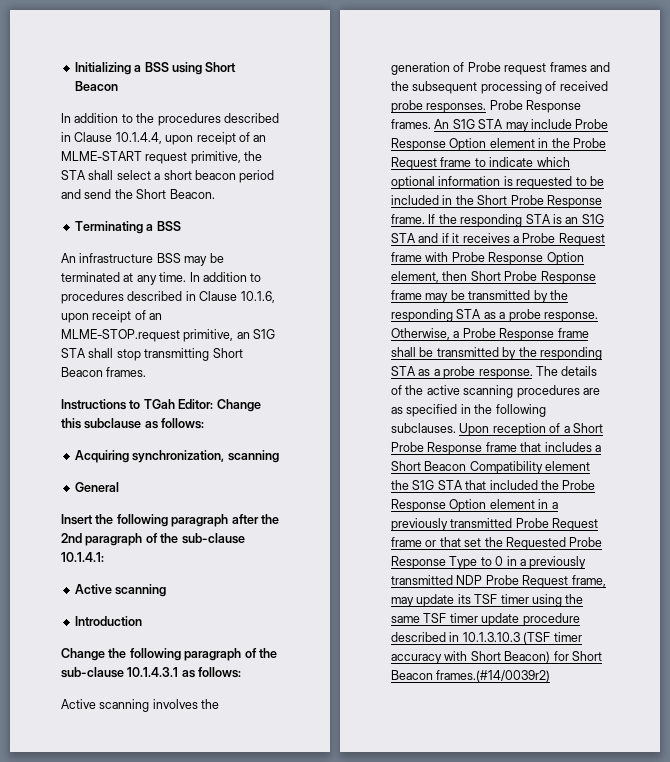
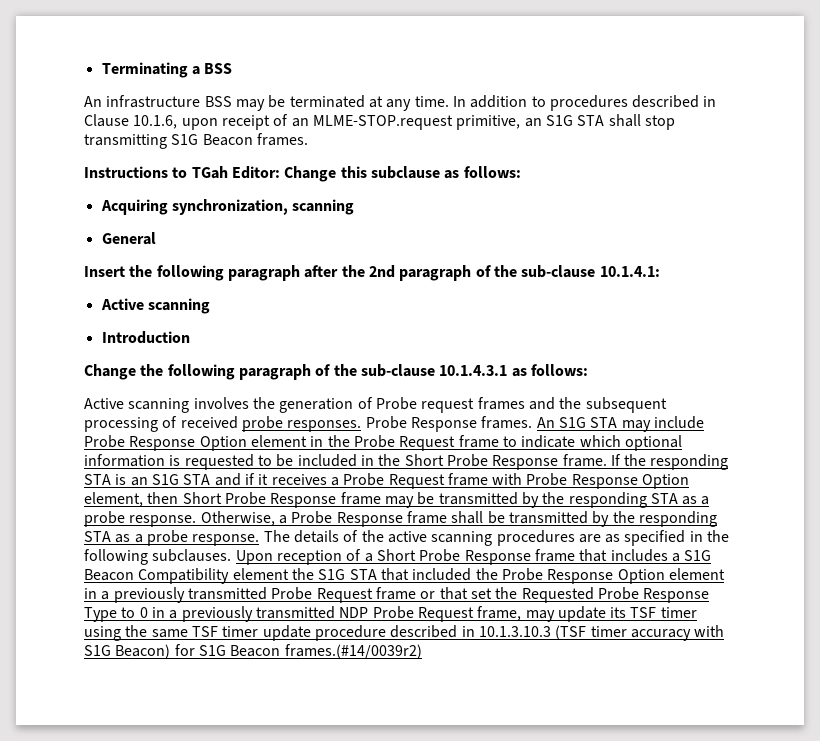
[74,62,237,75] [74,81,118,91] [61,113,279,126] [61,132,267,145] [61,151,263,164] [61,170,275,183] [61,189,215,199] Initializing a BSS using Short Beacon // In addition to the procedures described in Clause 10.1.4.4, upon receipt of an MLME-START request primitive, the STA shall select a short beacon period and send the Short Beacon. // -> (101, 70) none
[212,348,243,358] Short -> [171,134,199,145] S1G
[391,461,421,471] Short -> [684,550,712,561] S1G
[470,651,501,661] Short -> [84,645,111,656] S1G
[571,651,602,661] Short -> [198,645,226,656] S1G

